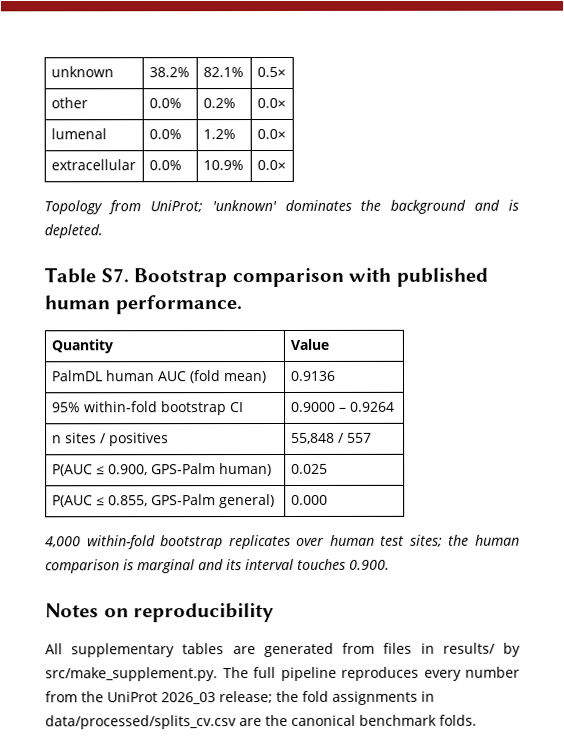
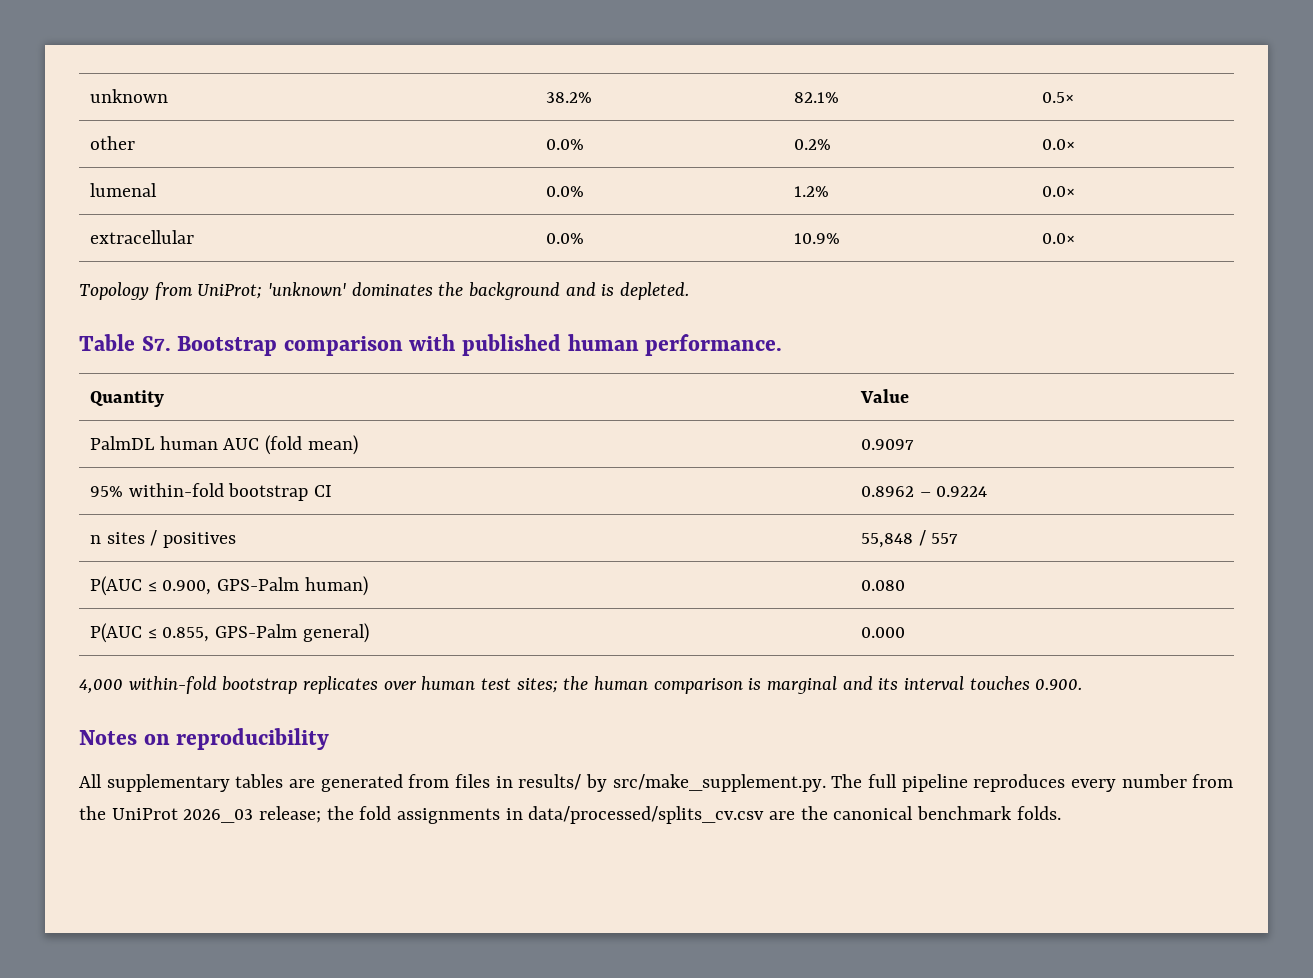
[289,370,336,381] 0.9136 -> [860,439,914,450] 0.9097
[290,401,395,412] 0.9000 – 0.9264 -> [860,486,988,497] 0.8962 – 0.9224
[290,463,328,474] 0.025 -> [860,580,905,591] 0.080

